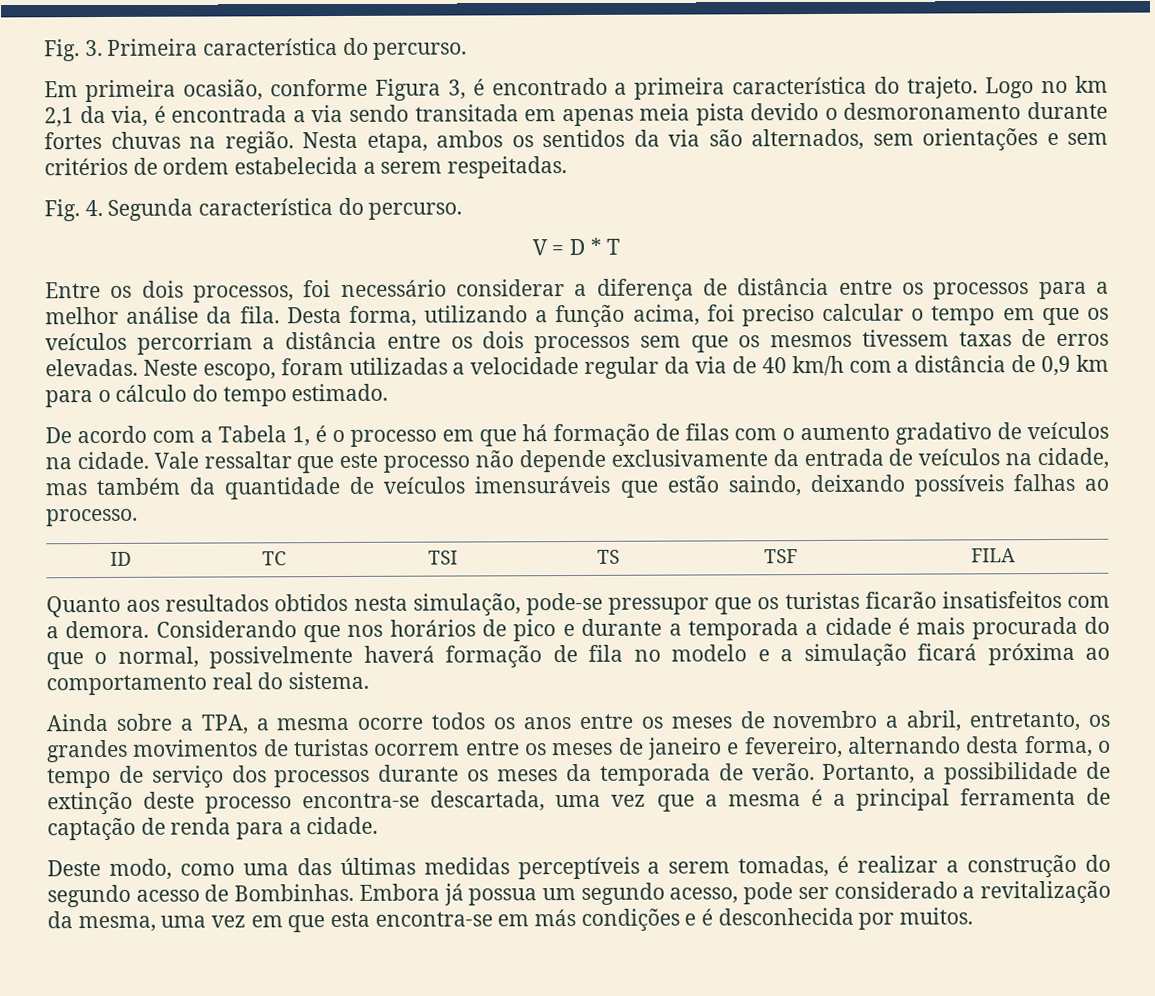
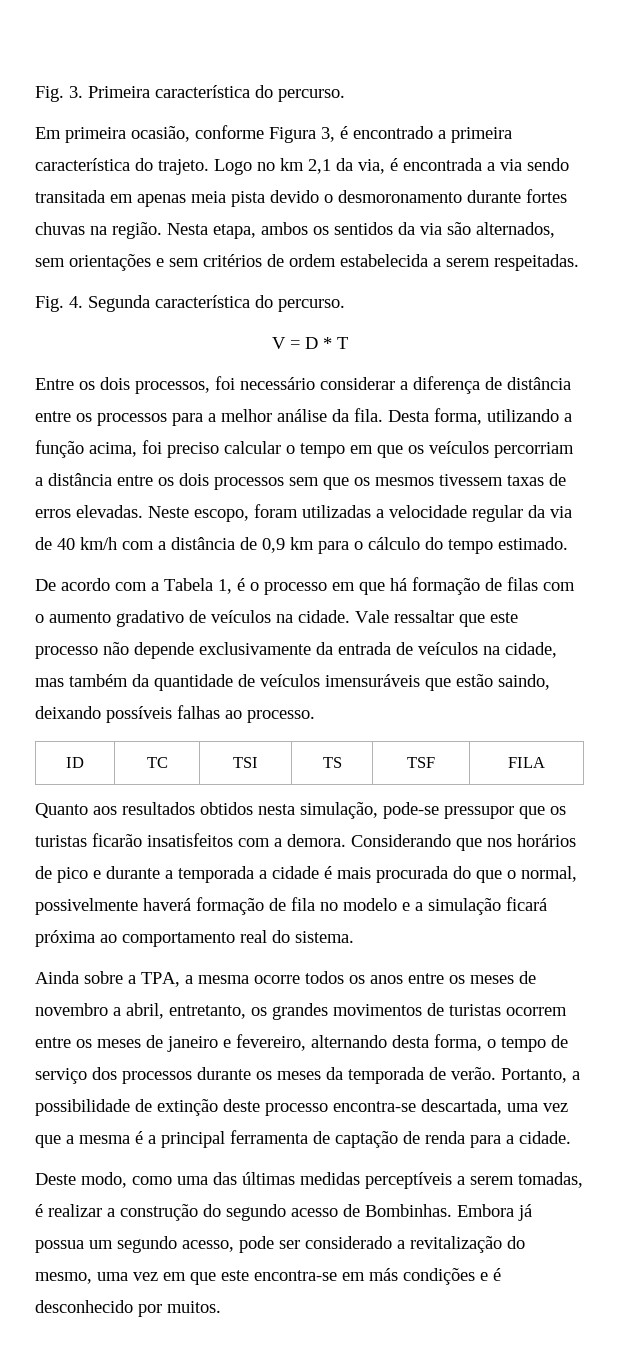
[47,911,156,933] da mesma, -> [507,1236,525,1249] [35,1272,92,1284] do mesmo,
[330,911,371,928] esta -> [221,1270,249,1281] este
[717,907,854,926] desconhecida -> [35,1300,133,1313] desconhecido

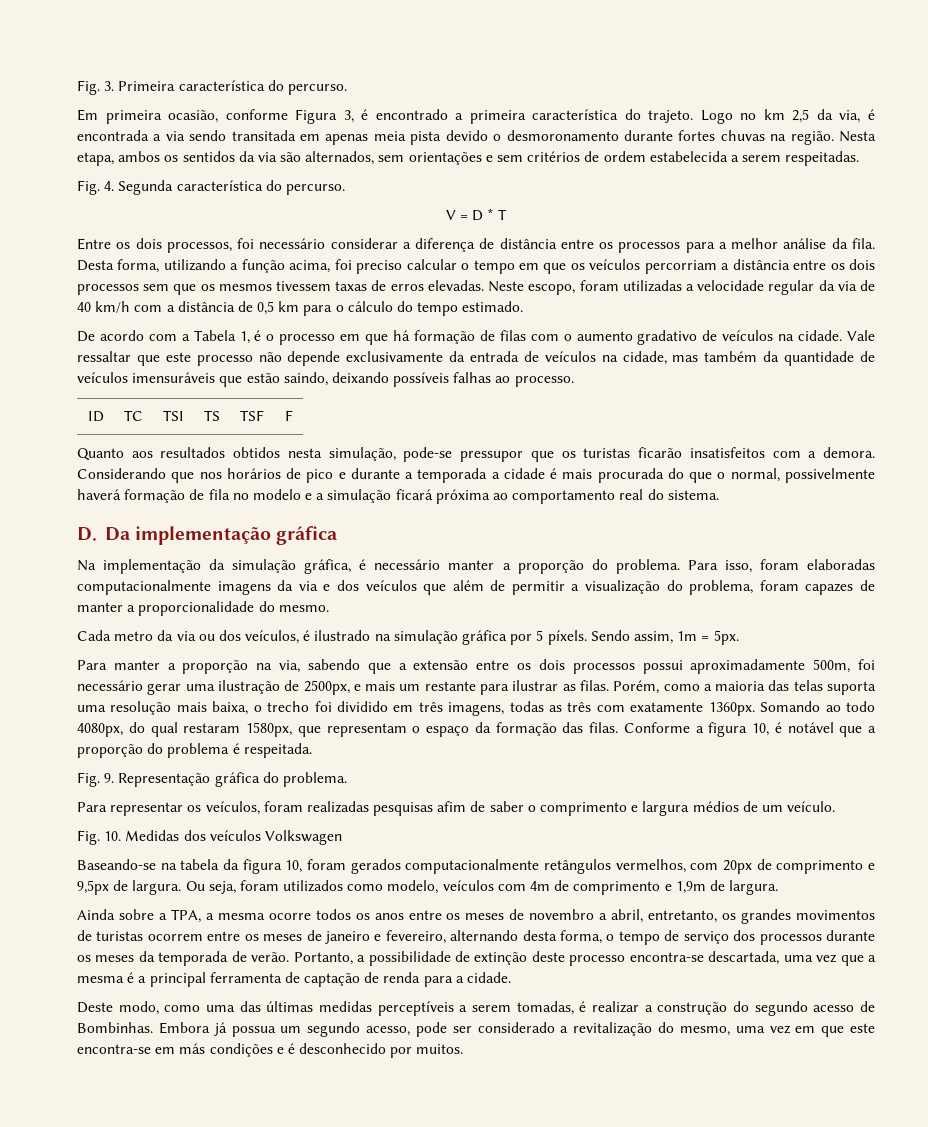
[308,159,331,174] 2,1 -> [792,109,810,123] 2,5
[262,538,285,553] 0,9 -> [257,301,275,315] 0,5
[508,757,545,768] FILA -> [284,410,293,421] F
(354, 937) none -> [77,526,338,545] [77,559,876,574] [77,580,875,595] [77,601,329,616] [77,630,739,645] [77,659,876,674] [77,680,876,695] [77,701,876,716] [77,722,876,737] [77,743,312,758] [77,772,347,787] [77,801,836,816] [77,830,342,845] [77,859,875,874] [77,880,779,895] // D. Da implementação gráfica // Na implementação da simulação gráfica, é necessário manter a proporção do problema. Para isso, foram elaboradas computacionalmente imagens da via e dos veículos que além de permitir a visualização do problema, foram capazes de manter a proporcionalidade do mesmo. // Cada metro da via ou dos veículos, é ilustrado na simulação gráfica por 5 píxels. Sendo assim, 1m = 5px. // Para manter a proporção na via, sabendo que a extensão entre os dois processos possui aproximadamente 500m, foi necessário gerar uma ilustração de 2500px, e mais um restante para ilustrar as filas. Porém, como a maioria das telas suporta uma resolução mais baixa, o trecho foi dividido em três imagens, todas as três com exatamente 1360px. Somando ao todo 4080px, do qual restaram 1580px, que representam o espaço da formação das filas. Conforme a figura 10, é notável que a proporção do problema é respeitada. // Fig. 9. Representação gráfica do problema. // Para representar os veículos, foram realizadas pesquisas afim de saber o comprimento e largura médios de um veículo. // Fig. 10. Medidas dos veículos Volkswagen // Baseando-se na tabela da figura 10, foram gerados computacionalmente retângulos vermelhos, com 20px de comprimento e 9,5px de largura. Ou seja, foram utilizados como modelo, veículos com 4m de comprimento e 1,9m de largura.

